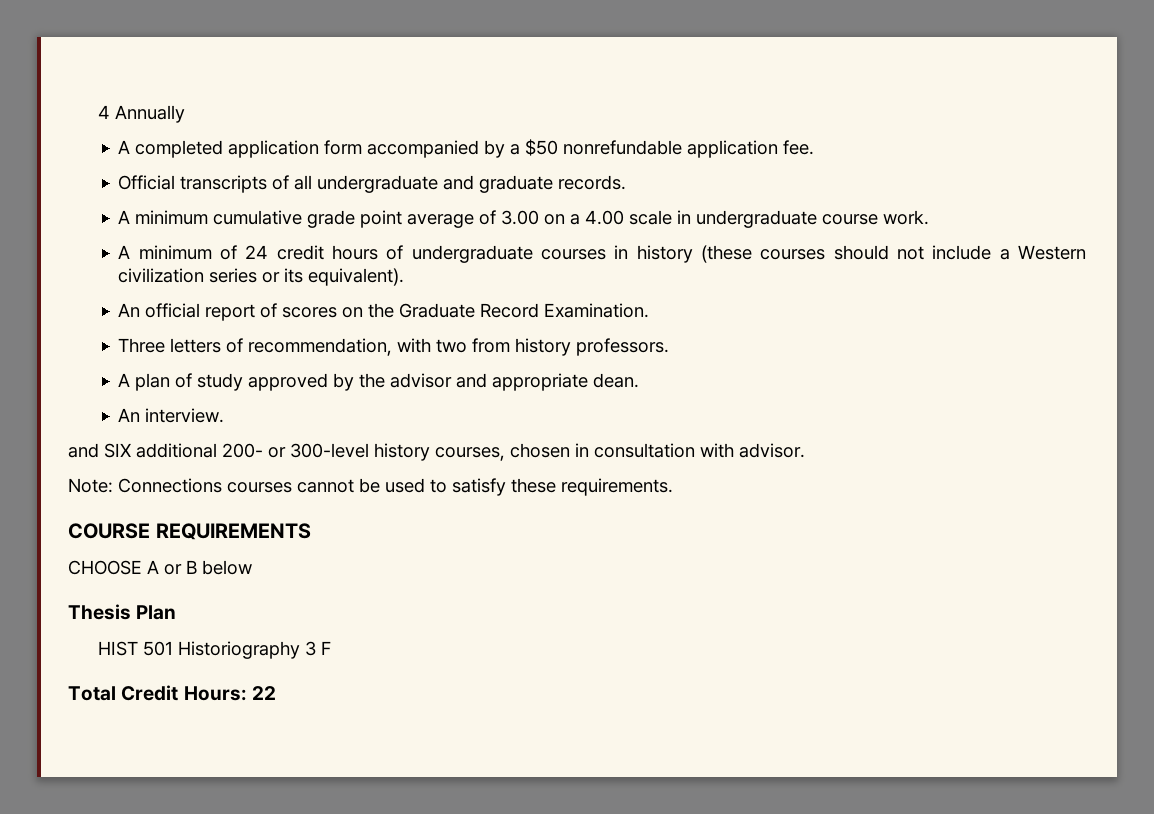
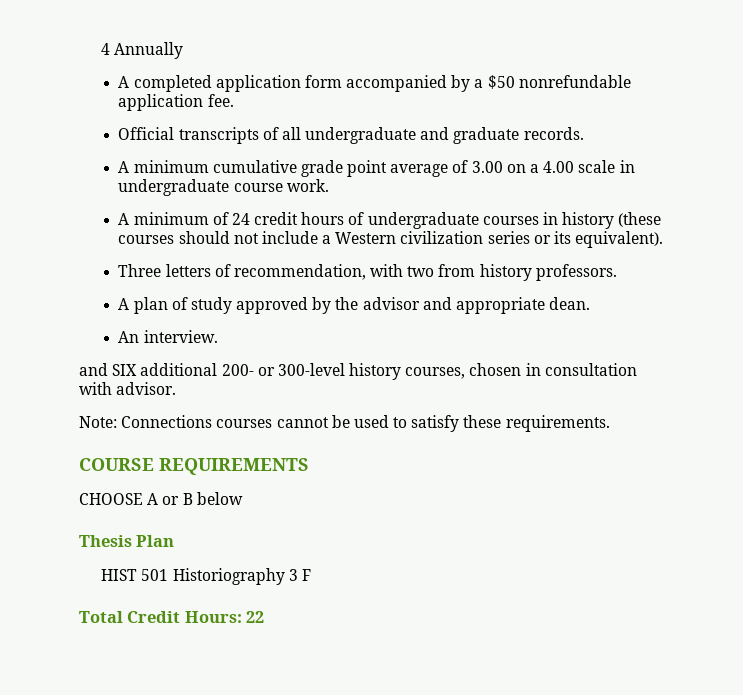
[118,303,650,321] // An official report of scores on the Graduate Record Examination. -> (664, 239) none

